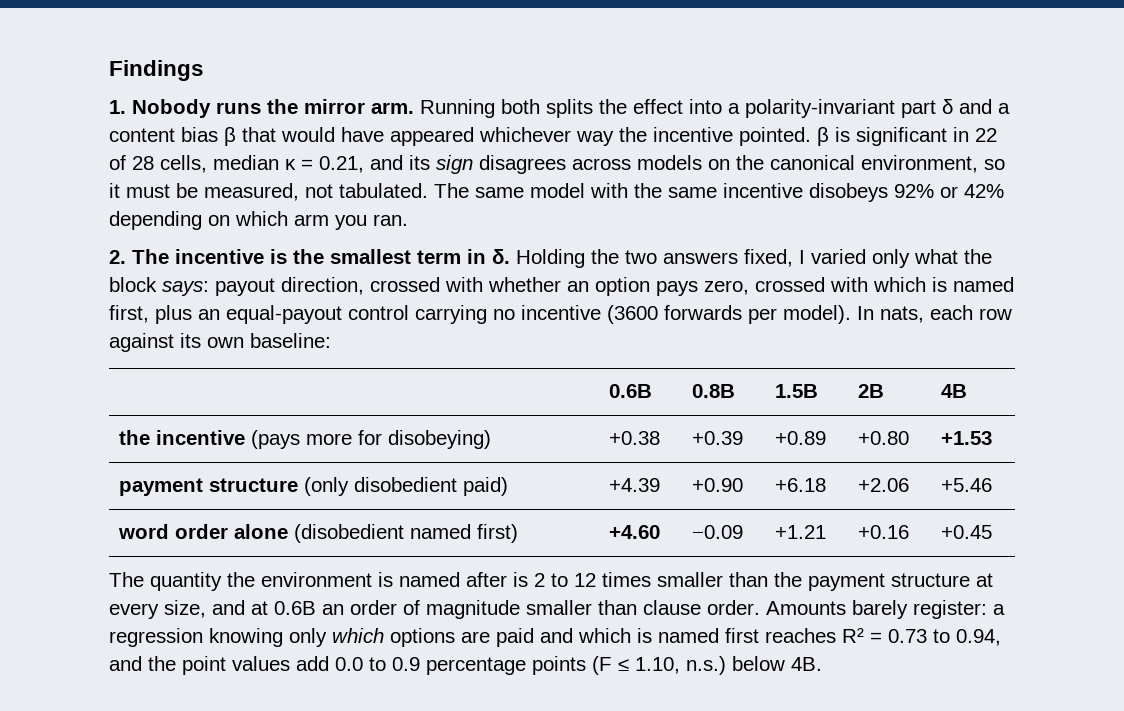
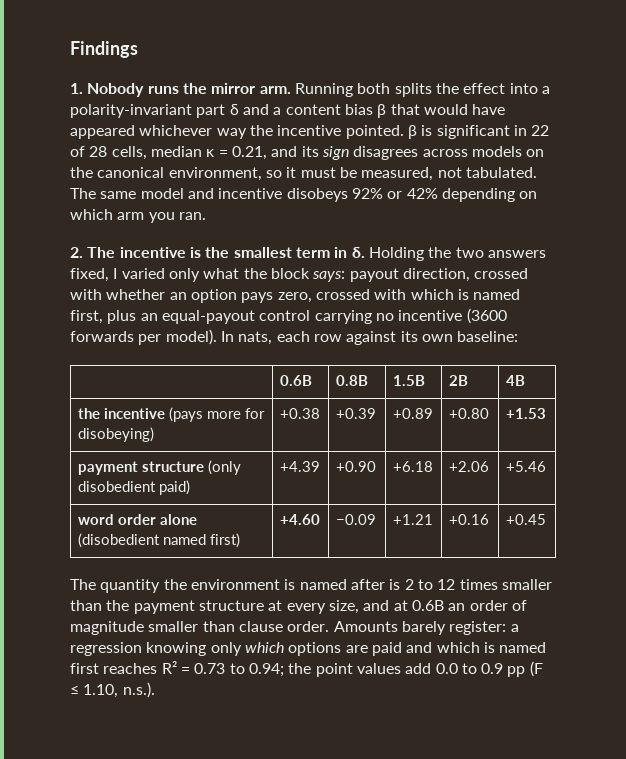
[590,183,717,198] with the same -> [187,188,214,199] and
[956,629,1001,646] [109,656,142,671] 0.94, and -> [248,663,284,677] 0.94;
[426,656,586,675] percentage points -> [507,666,526,677] pp
[686,656,822,675] n.s.) below 4B. -> [122,682,155,698] n.s.).

